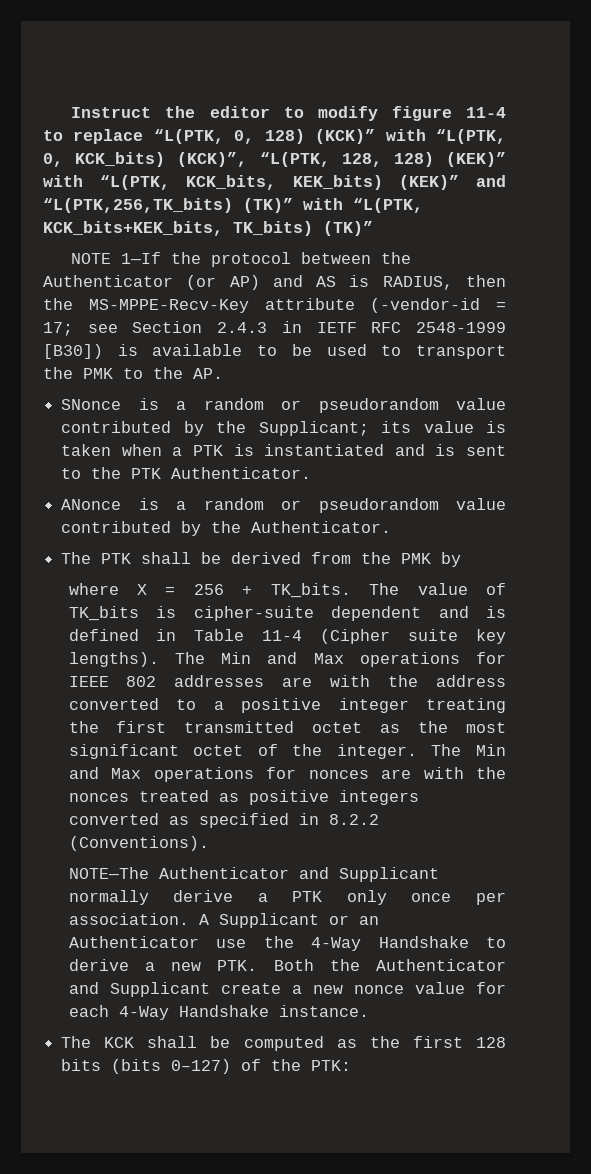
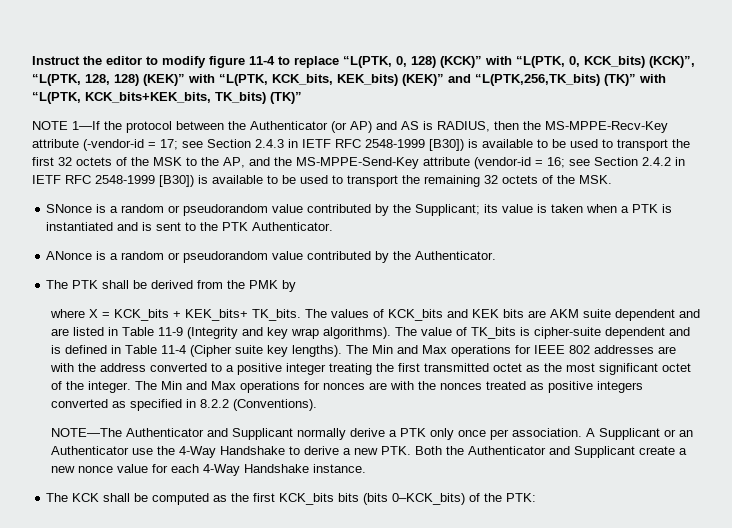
[83,367,223,379] PMK to the AP. -> [32,157,685,169] [32,175,612,187] first 32 octets of the MSK to the AP, and the MS-MPPE-Send-Key attribute (vendor-id = 16; see Section 2.4.2 in IETF RFC 2548-1999 [B30]) is available to be used to transport the remaining 32 octets of the MSK.
[193,583,351,598] 256 + TK_bits. -> [113,309,700,321] [50,327,391,339] KCK_bits + KEK_bits+ TK_bits. The values of KCK_bits and KEK bits are AKM suite dependent and are listed in Table 11-9 (Integrity and key wrap algorithms).
[475,1037,506,1048] 128 -> [279,493,335,505] KCK_bits
[171,1059,232,1074] 0–127) -> [392,493,466,505] 0–KCK_bits)

